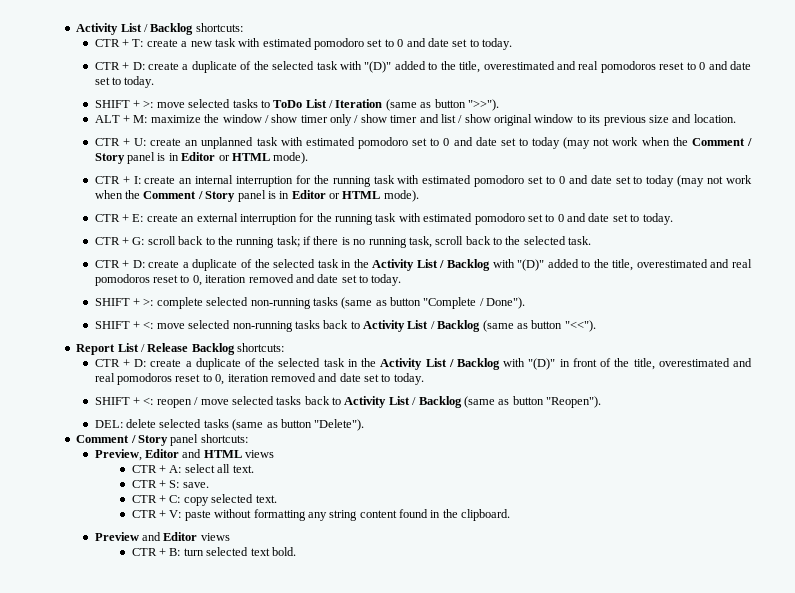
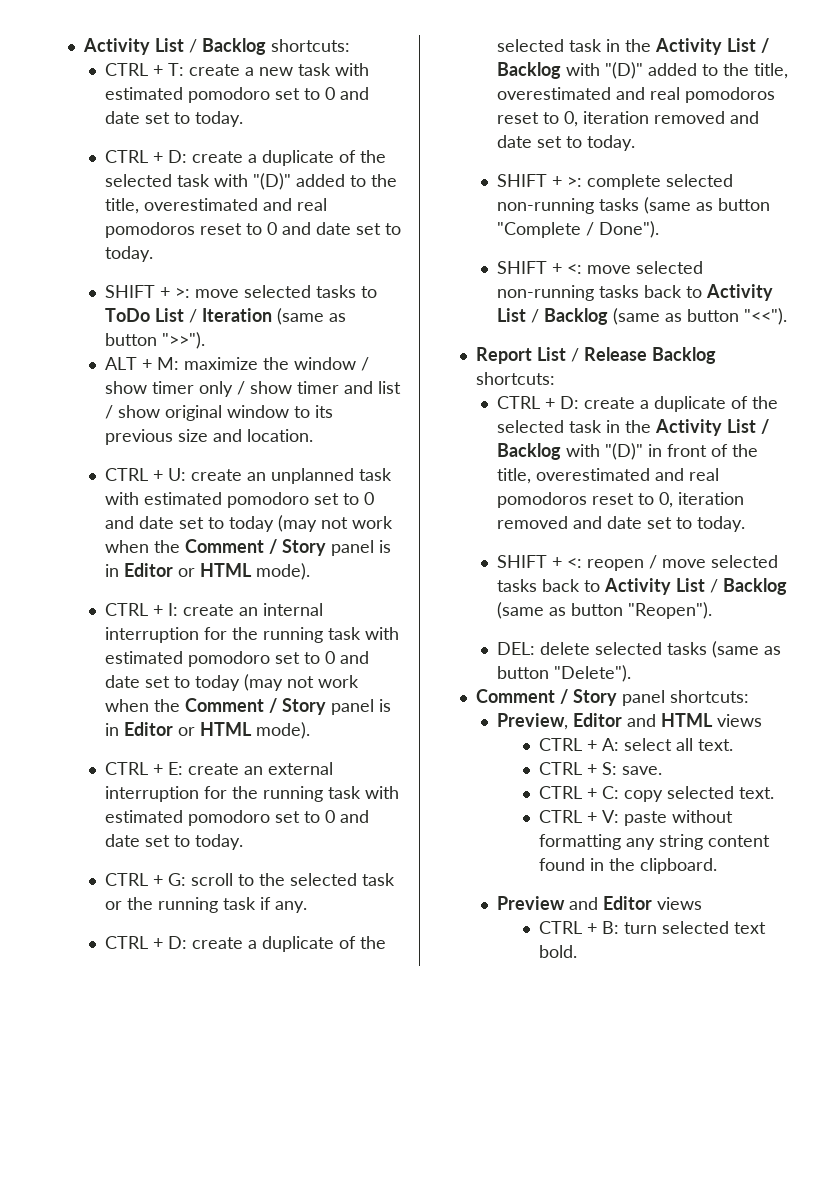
[94,39,120,47] CTR -> [105,63,149,76] CTRL
[94,62,120,70] CTR -> [105,150,149,163] CTRL
[94,138,120,146] CTR -> [105,468,149,481] CTRL
[94,176,120,184] CTR -> [105,603,149,616] CTRL
[94,214,120,222] CTR -> [105,762,149,775] CTRL
[94,237,120,245] CTR -> [105,873,149,886] CTRL
[178,236,592,248] [94,260,120,268] back to the running task; if there is no running task, scroll back to the selected task. // CTR -> [238,873,396,886] [105,897,308,913] [105,936,149,949] to the selected task or the running task if any. // CTRL
[94,359,120,367] CTR -> [497,396,541,409] CTRL
[131,465,157,473] CTR -> [539,738,583,751] CTRL
[131,480,157,488] CTR -> [539,762,583,775] CTRL
[131,495,157,503] CTR -> [539,786,583,799] CTRL
[131,510,157,518] CTR -> [539,810,583,823] CTRL
[131,548,157,556] CTR -> [539,921,583,934] CTRL

